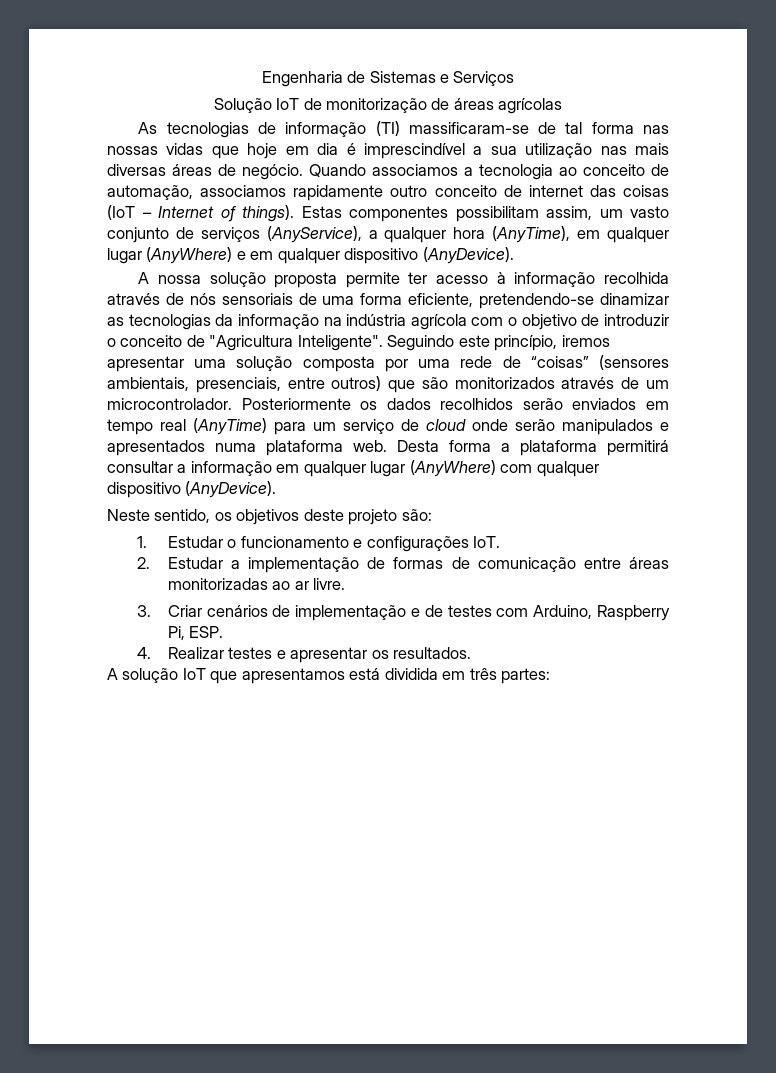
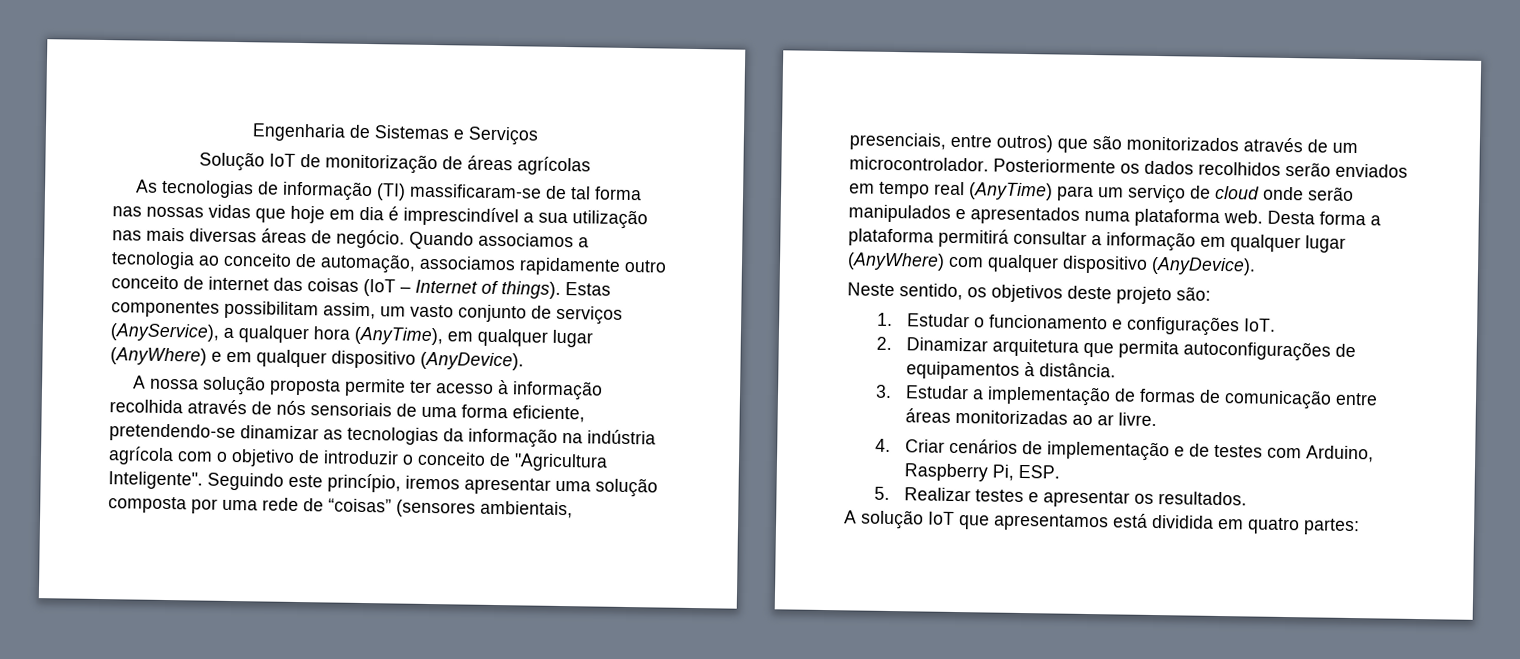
(151, 563) none -> [905,337,1356,362] [905,361,1116,380] [874,384,892,398] Dinamizar arquitetura que permita autoconfigurações de equipamentos à distância. // 3.
[137,605,152,617] 3. -> [874,438,891,452] 4.
[137,647,152,659] 4. -> [873,486,890,500] 5.
[469,668,497,680] três -> [1247,517,1300,535] quatro

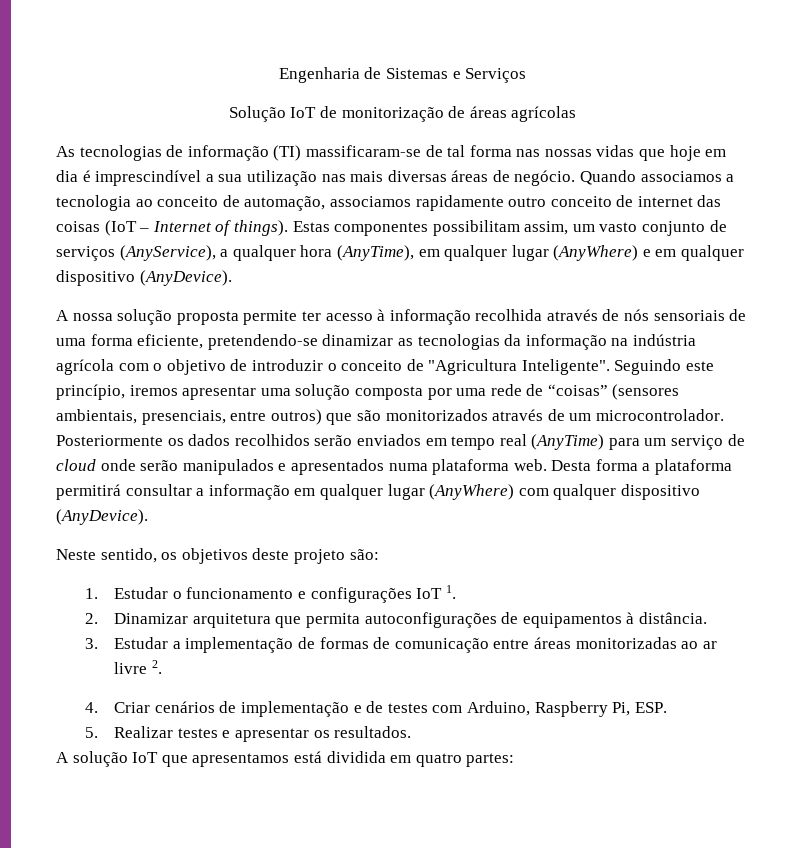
[1243,318,1276,332] IoT. -> [416,585,456,599] IoT 1.
[1117,412,1157,427] livre. -> [114,660,162,674] livre 2.

